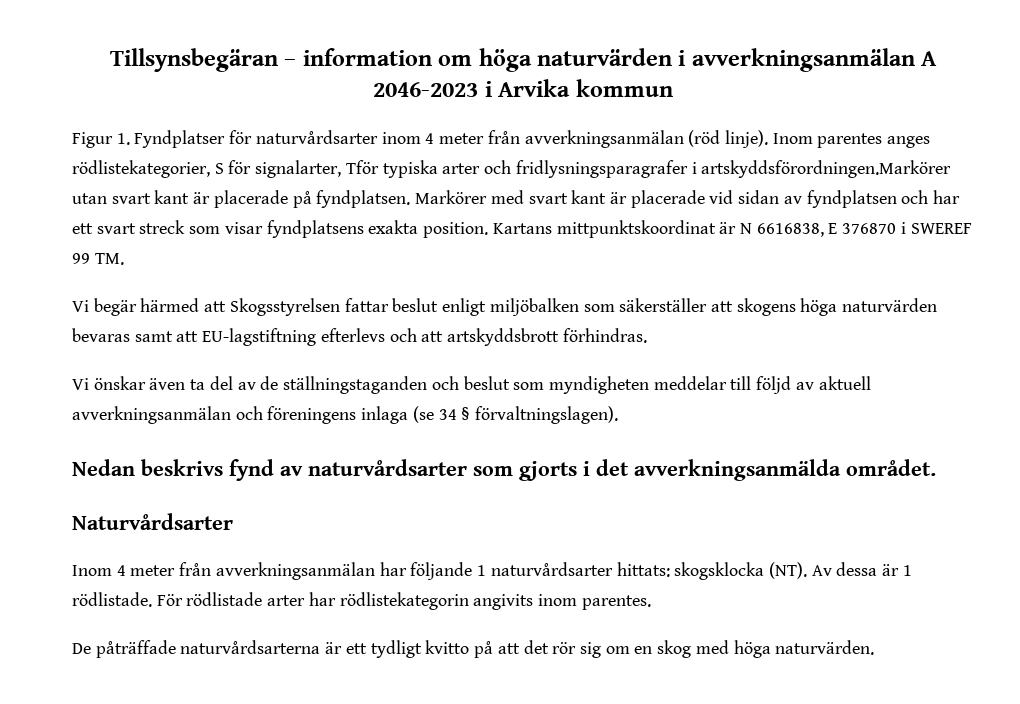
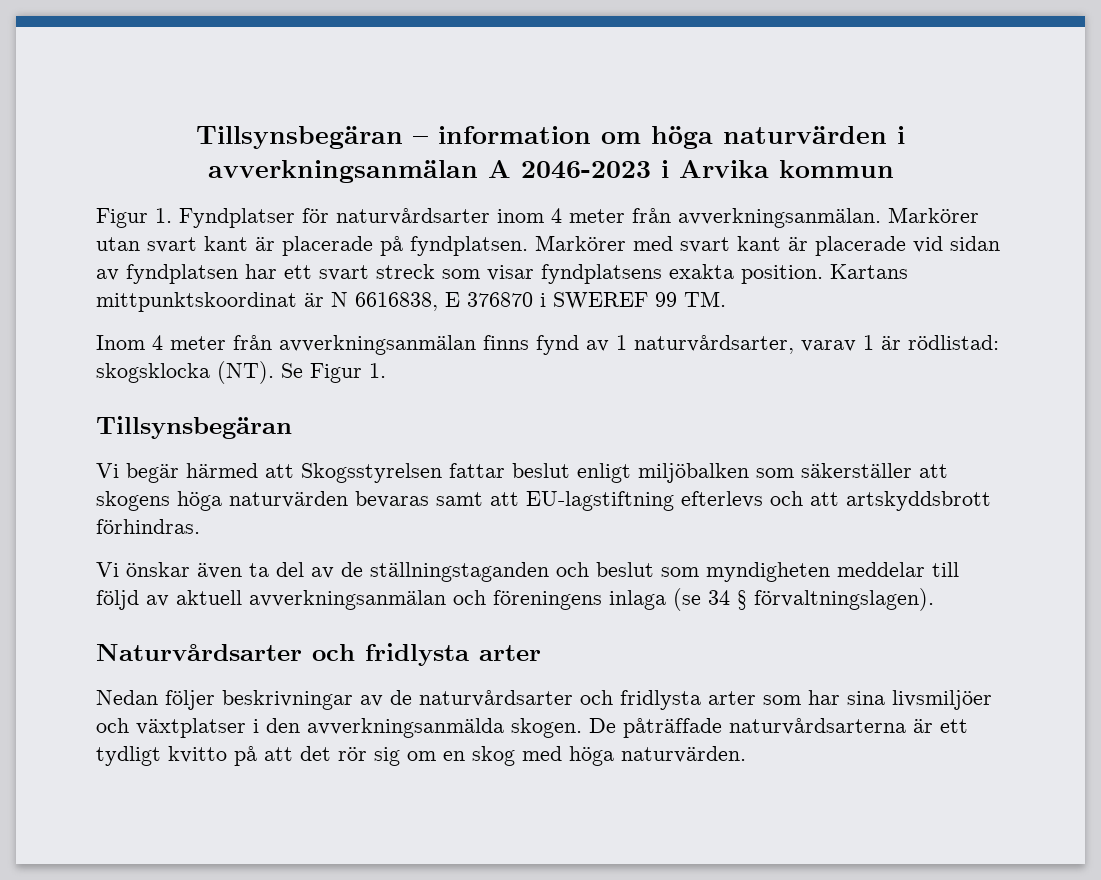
[524,130,931,148] [72,160,952,178] avverkningsanmälan (röd linje). Inom parentes anges rödlistekategorier, S för signalarter, Tför typiska arter och fridlysningsparagrafer i artskyddsförordningen.Markörer -> [678,207,979,228] avverkningsanmälan. Markörer
[901,190,929,204] och -> (238, 274) none
(124, 259) none -> [96,335,999,355] [96,361,386,384] [96,416,292,439] // Inom 4 meter från avverkningsanmälan finns fynd av 1 naturvårdsarter, varav 1 är rödlistad: skogsklocka (NT). Se Figur 1. // Tillsynsbegäran
[72,459,936,481] [72,513,233,530] [72,562,912,580] [72,592,651,610] Nedan beskrivs fynd av naturvårdsarter som gjorts i det avverkningsanmälda området. // Naturvårdsarter // Inom 4 meter från avverkningsanmälan har följande 1 naturvårdsarter hittats: skogsklocka (NT). Av dessa är 1 rödlistade. För rödlistade arter har rödlistekategorin angivits inom parentes. // -> [96,643,541,666] [96,690,992,710] [96,718,582,738] Naturvårdsarter och fridlysta arter // Nedan följer beskrivningar av de naturvårdsarter och fridlysta arter som har sina livsmiljöer och växtplatser i den avverkningsanmälda skogen.

